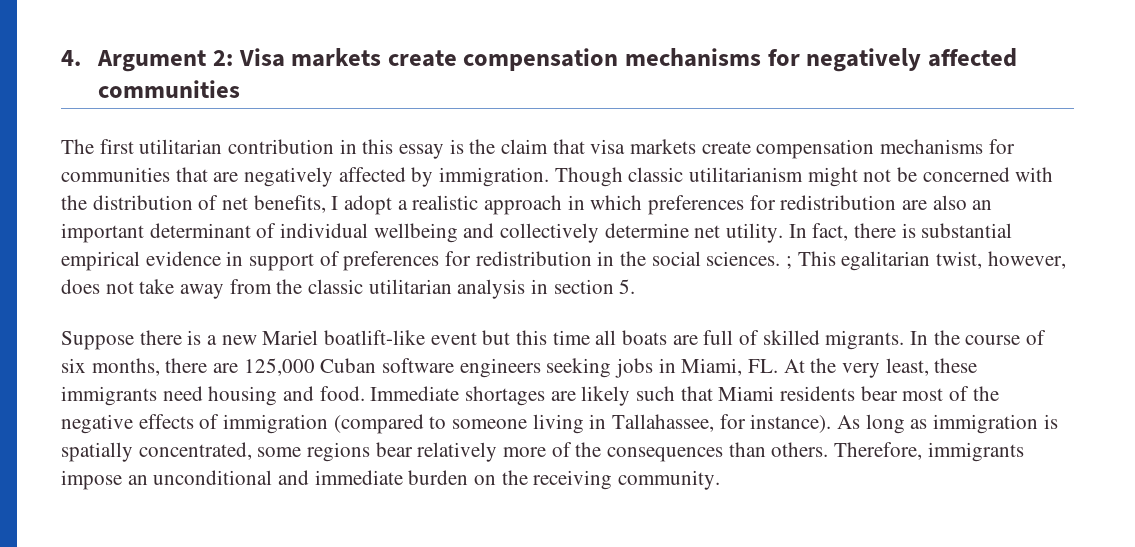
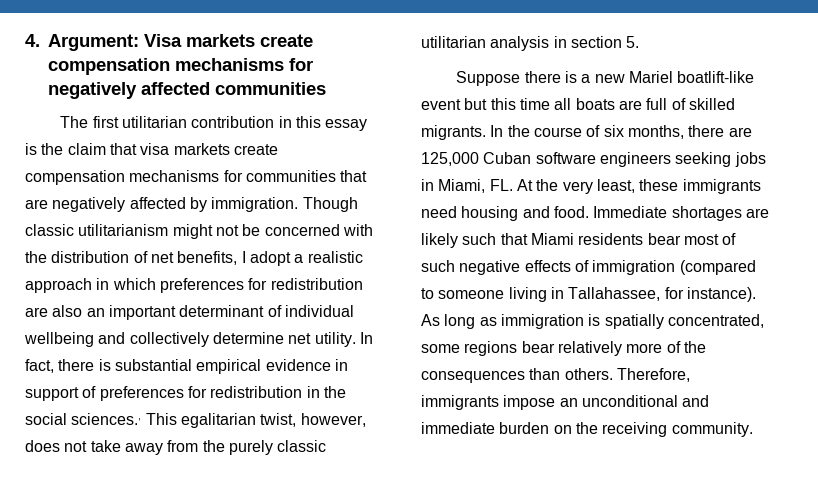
[97,50,233,72] Argument 2: -> [48,34,139,51] Argument:
[706,251,793,269] sciences. ; -> [71,413,142,425] sciences.,
(303, 286) none -> [228,440,273,455] purely
[972,386,999,401] the -> [421,260,455,272] such

